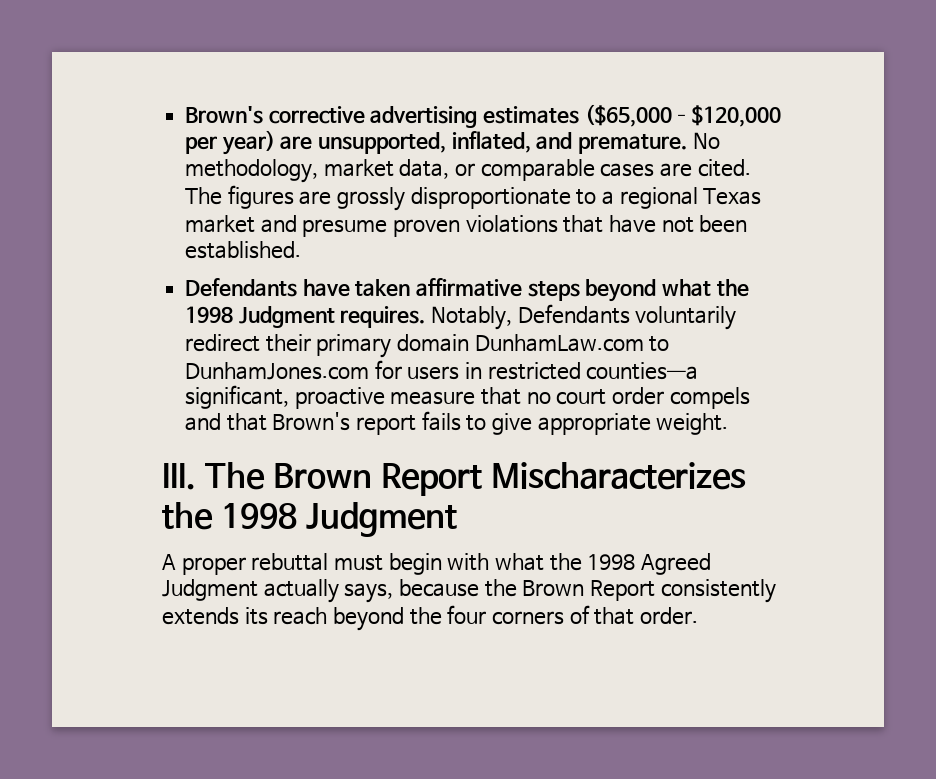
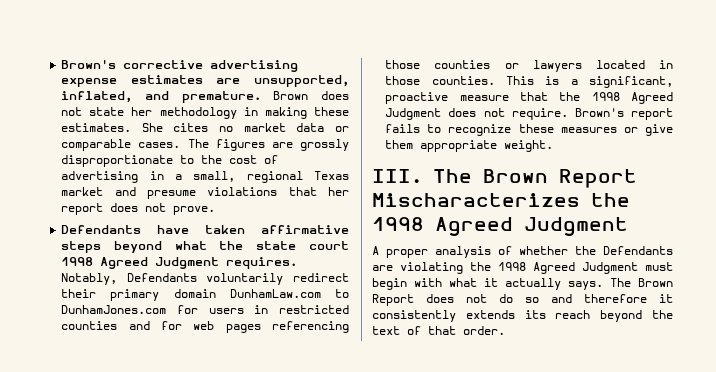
[483,104,781,127] [185,130,275,155] estimates ($65,000–$120,000 per year) -> [61,75,203,87] expense estimates
[692,132,720,149] [185,159,751,183] No methodology, market data, or comparable cases are cited. -> [273,91,349,100] [61,107,349,119] [61,123,349,132] [61,139,181,151] Brown does not state her methodology in making these estimates. She cites no market data or comparable cases.
[602,191,615,205] a -> [201,155,279,164] [61,171,236,183] the cost of advertising in a small,
[393,219,461,237] proven -> (196, 194) none
[609,215,748,233] [185,241,302,259] have not been established. -> [328,187,350,196] [61,203,216,215] her report does not prove.
[185,306,234,323] 1998 -> [256,241,349,250] [61,257,149,269] state court 1998 Agreed
[586,362,699,380] [185,385,750,409] [185,411,533,435] counties—a significant, proactive measure that no court order compels and that Brown's report fails to give -> [61,321,350,333] [385,60,673,72] [385,76,673,88] [385,92,673,104] [385,108,673,120] [385,124,673,136] [385,140,414,149] counties and for web pages referencing those counties or lawyers located in those counties. This is a significant, proactive measure that the 1998 Agreed Judgment does not require. Brown's report fails to recognize these measures or give them
(297, 516) none -> [435,217,513,236] Agreed
[251,553,711,575] [162,579,655,603] rebuttal must begin with what the 1998 Agreed Judgment actually says, because the Brown Report -> [435,246,673,258] [372,262,673,274] [372,278,673,290] [372,294,673,306] analysis of whether the Defendants are violating the 1998 Agreed Judgment must begin with what it actually says. The Brown Report does not do so and therefore it
[447,605,565,625] four corners -> [372,326,400,335] text

